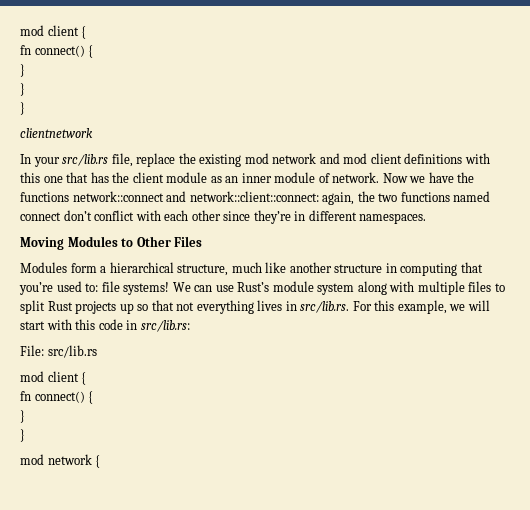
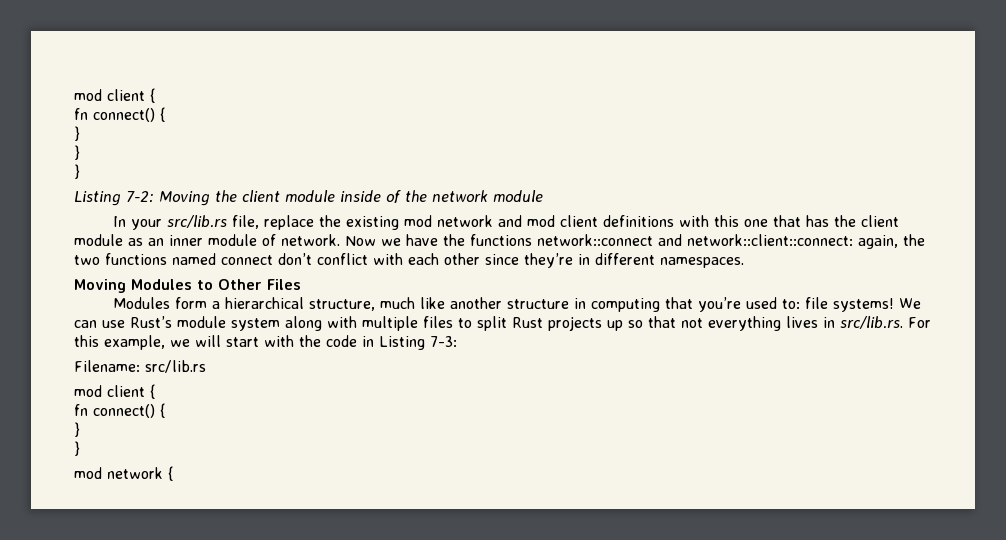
[20,128,93,138] clientnetwork -> [74,190,543,206] Listing 7-2: Moving the client module inside of the network module
[75,319,96,330] this -> [299,335,321,347] the
[140,320,190,332] [20,345,44,356] src/lib.rs: // File: -> [379,336,457,350] [74,360,140,372] Listing 7-3: // Filename:

